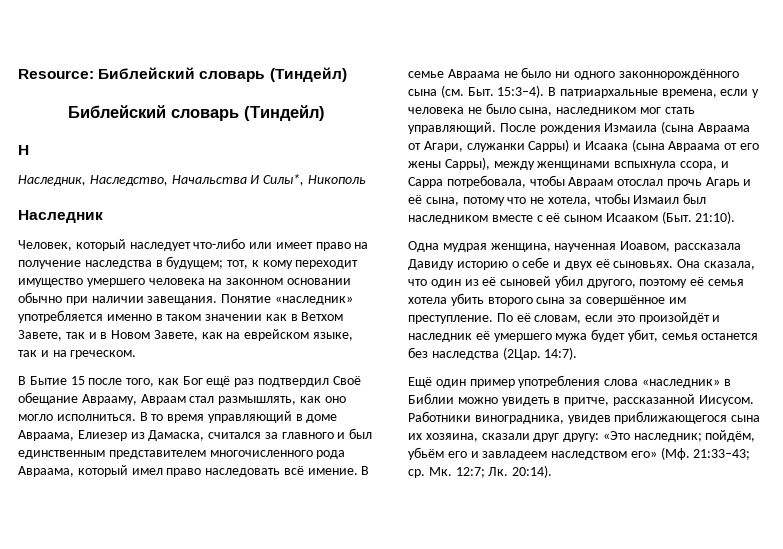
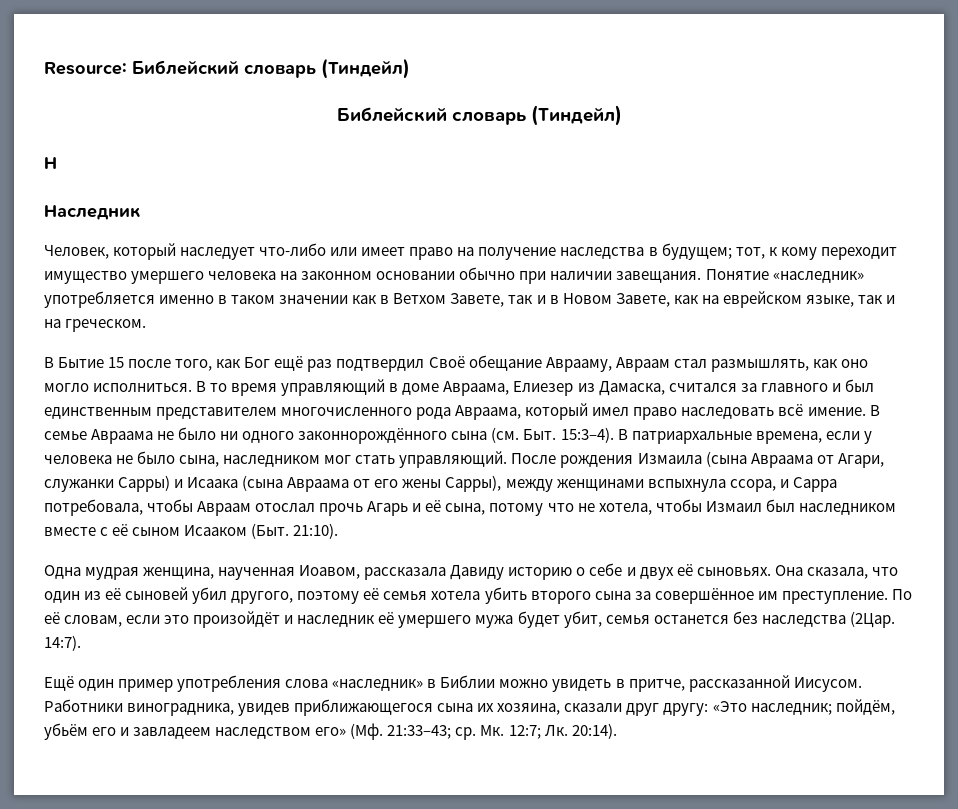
[18,174,366,186] // Наследник, Наследство, Начальства И Силы*, Никополь -> (57, 163) none

